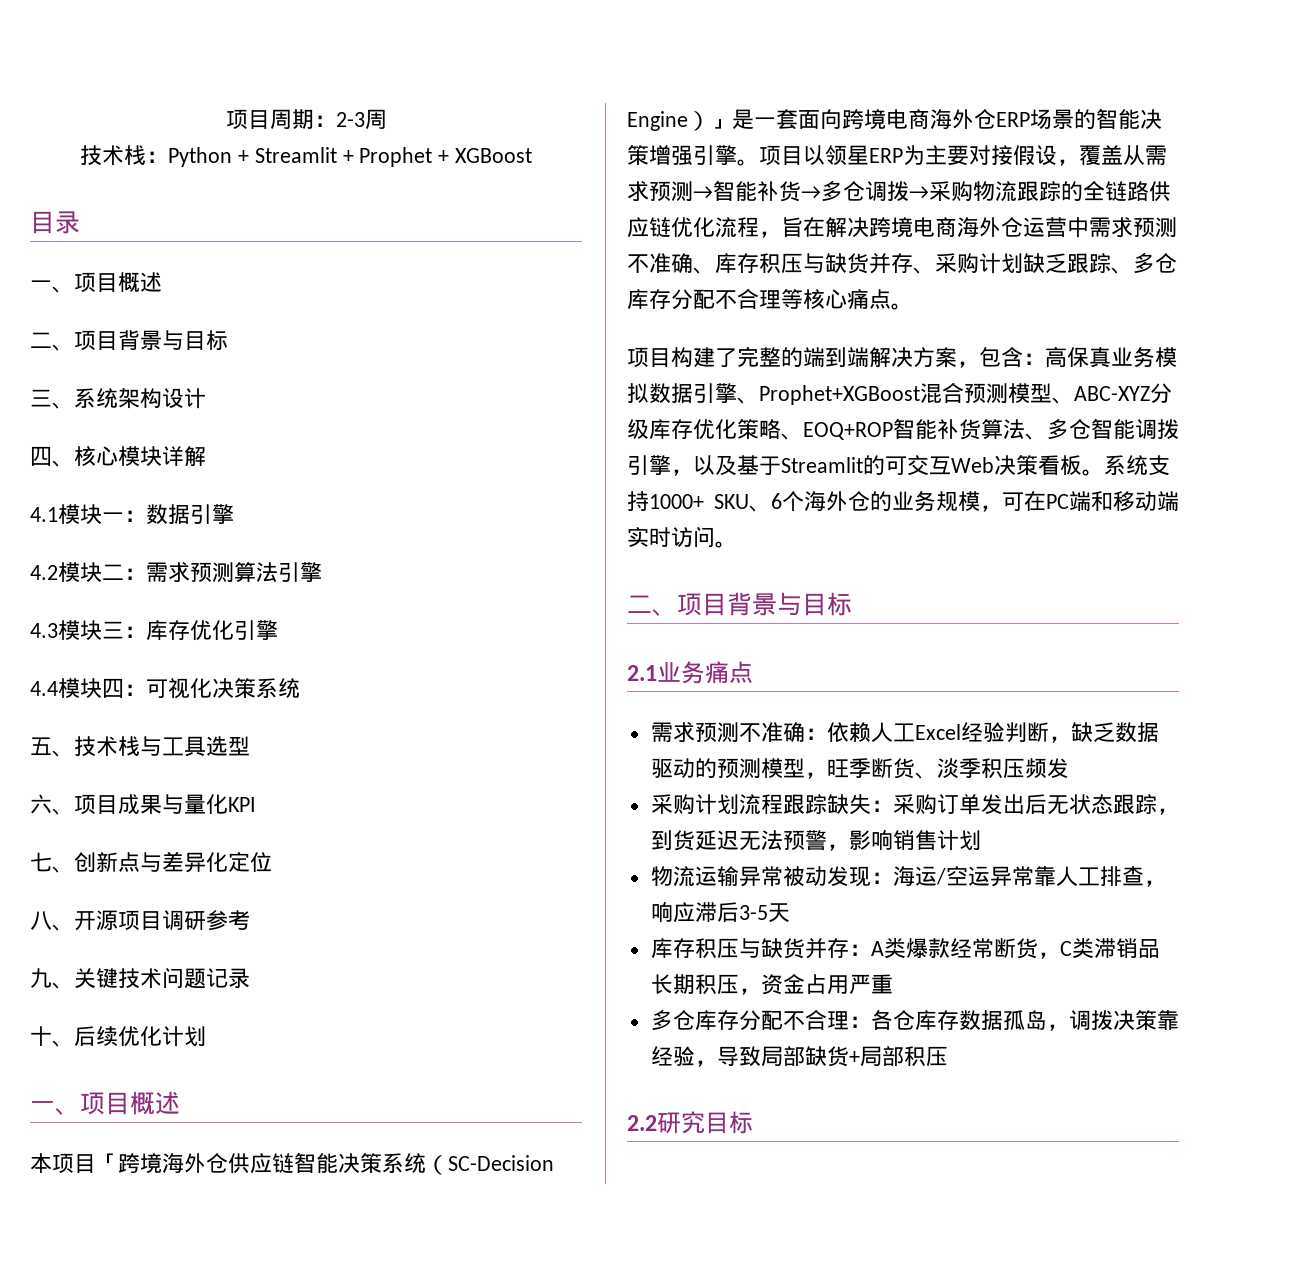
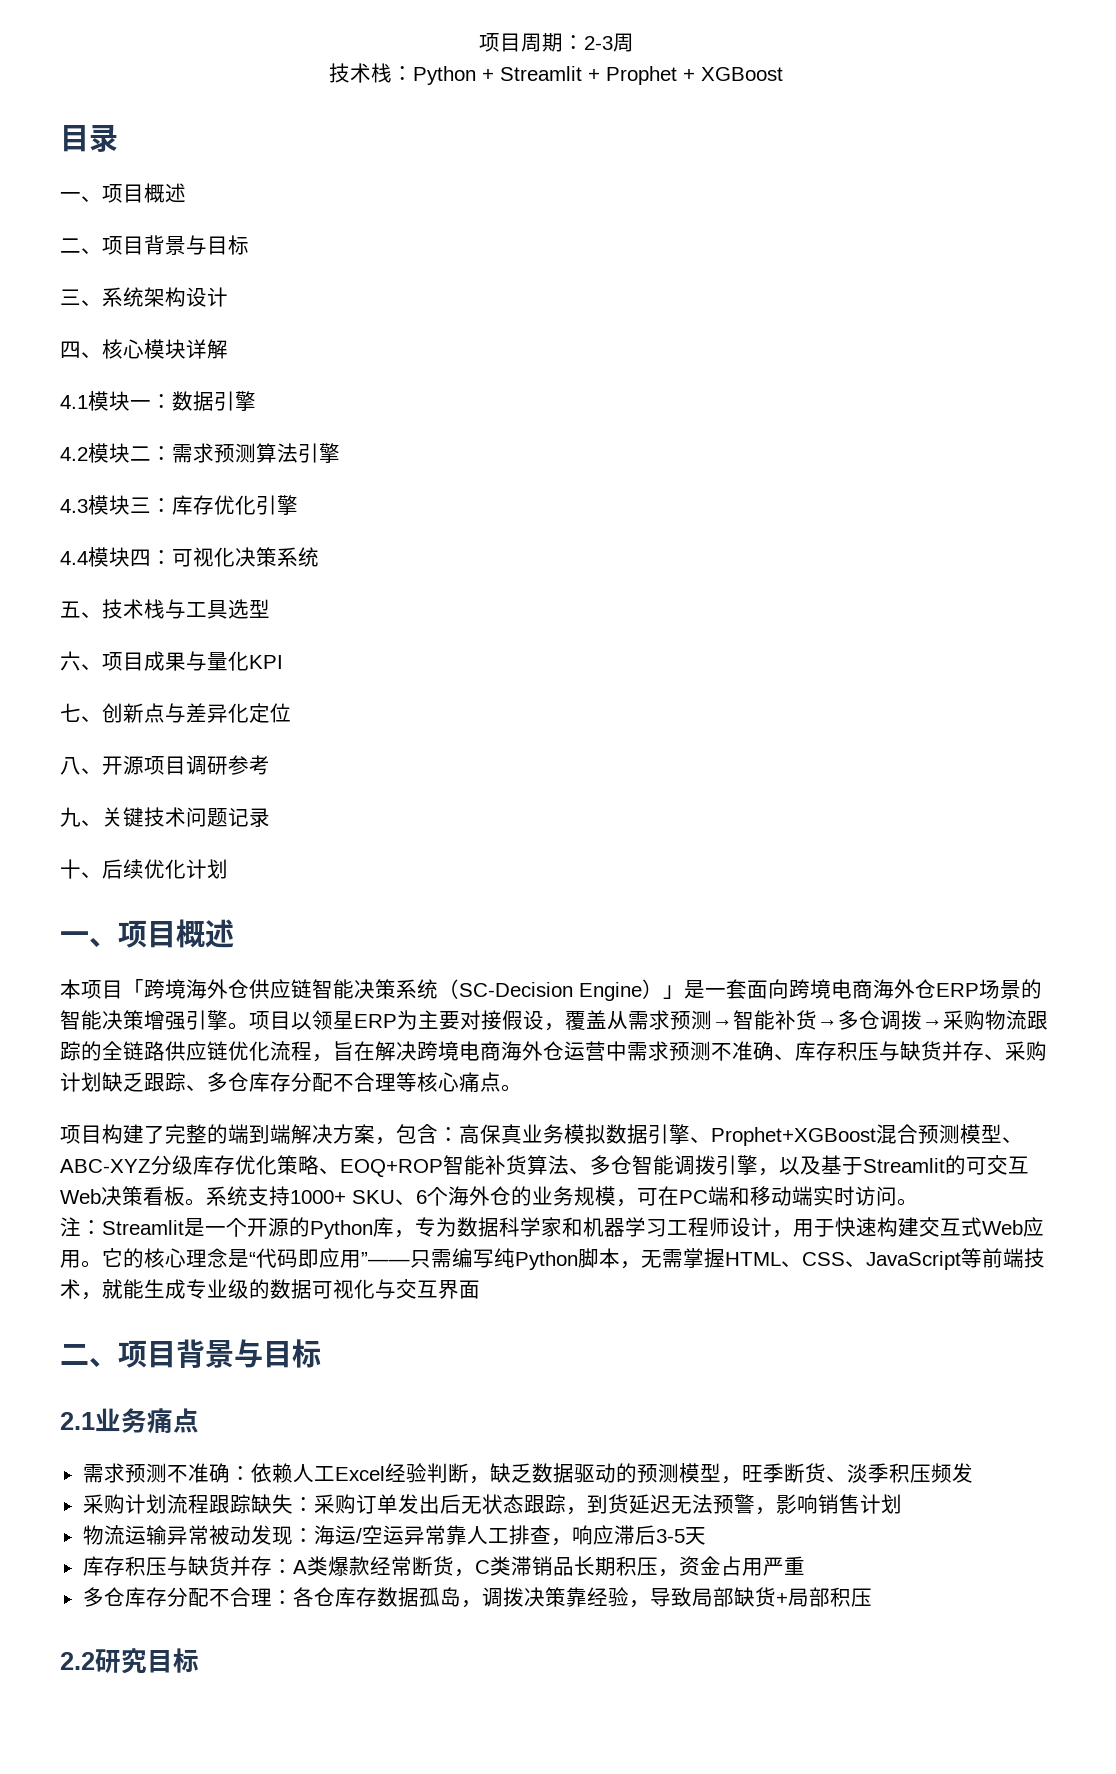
(737, 544) none -> [60,1217,1044,1239] [60,1248,1045,1270] [60,1279,480,1300] // 注：Streamlit是一个开源的Python库，专为数据科学家和机器学习工程师设计，用于快速构建交互式Web应用。它的核心理念是“代码即应用”——只需编写纯Python脚本，无需掌握HTML、CSS、JavaScript等前端技术，就能生成专业级的数据可视化与交互界面

